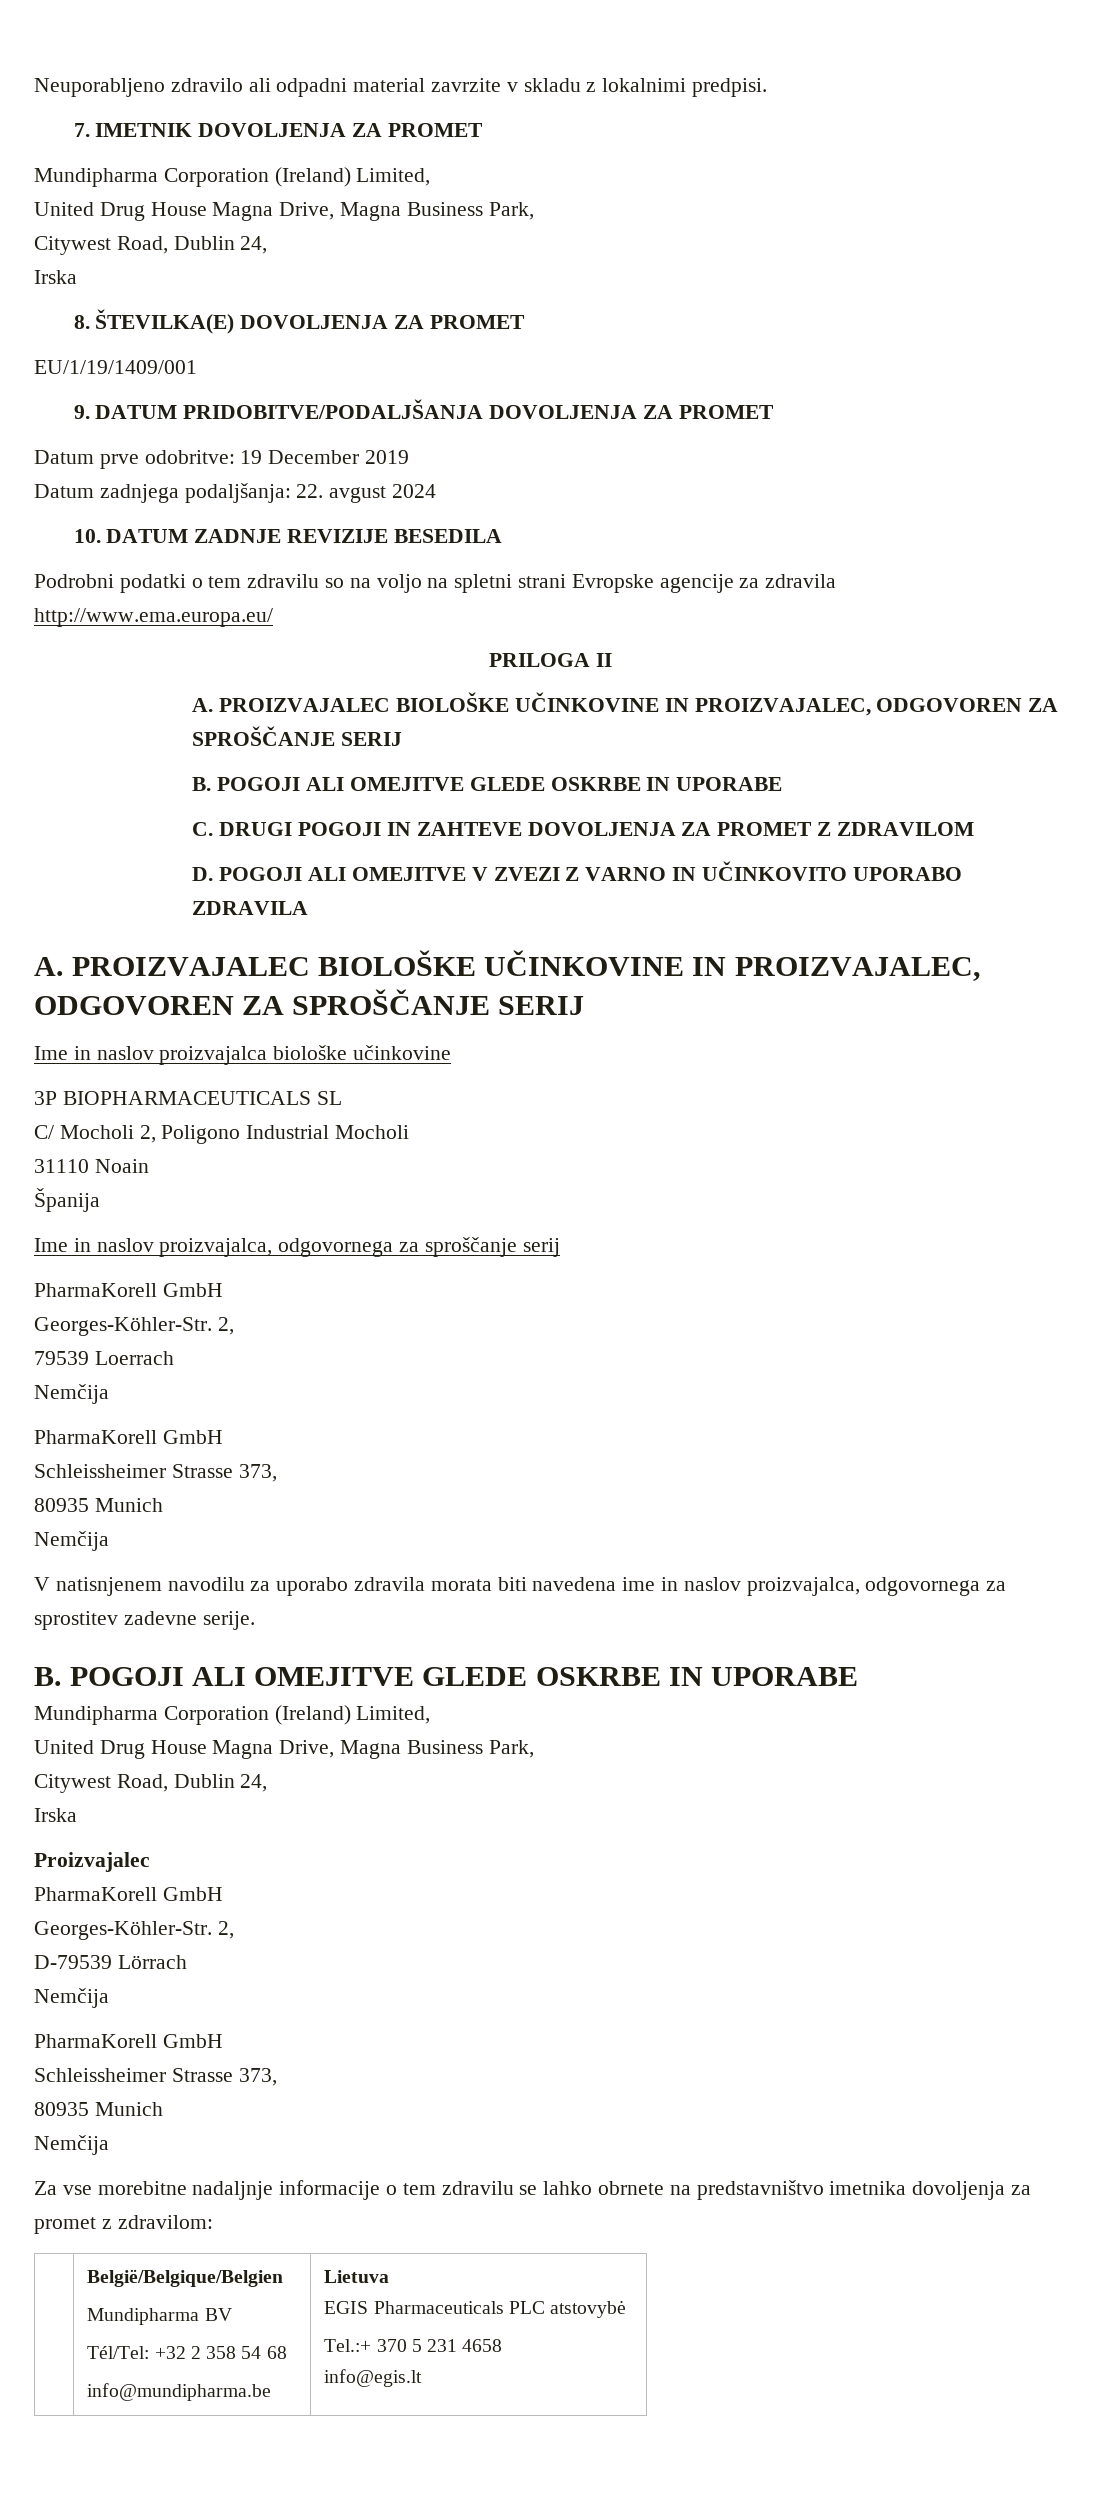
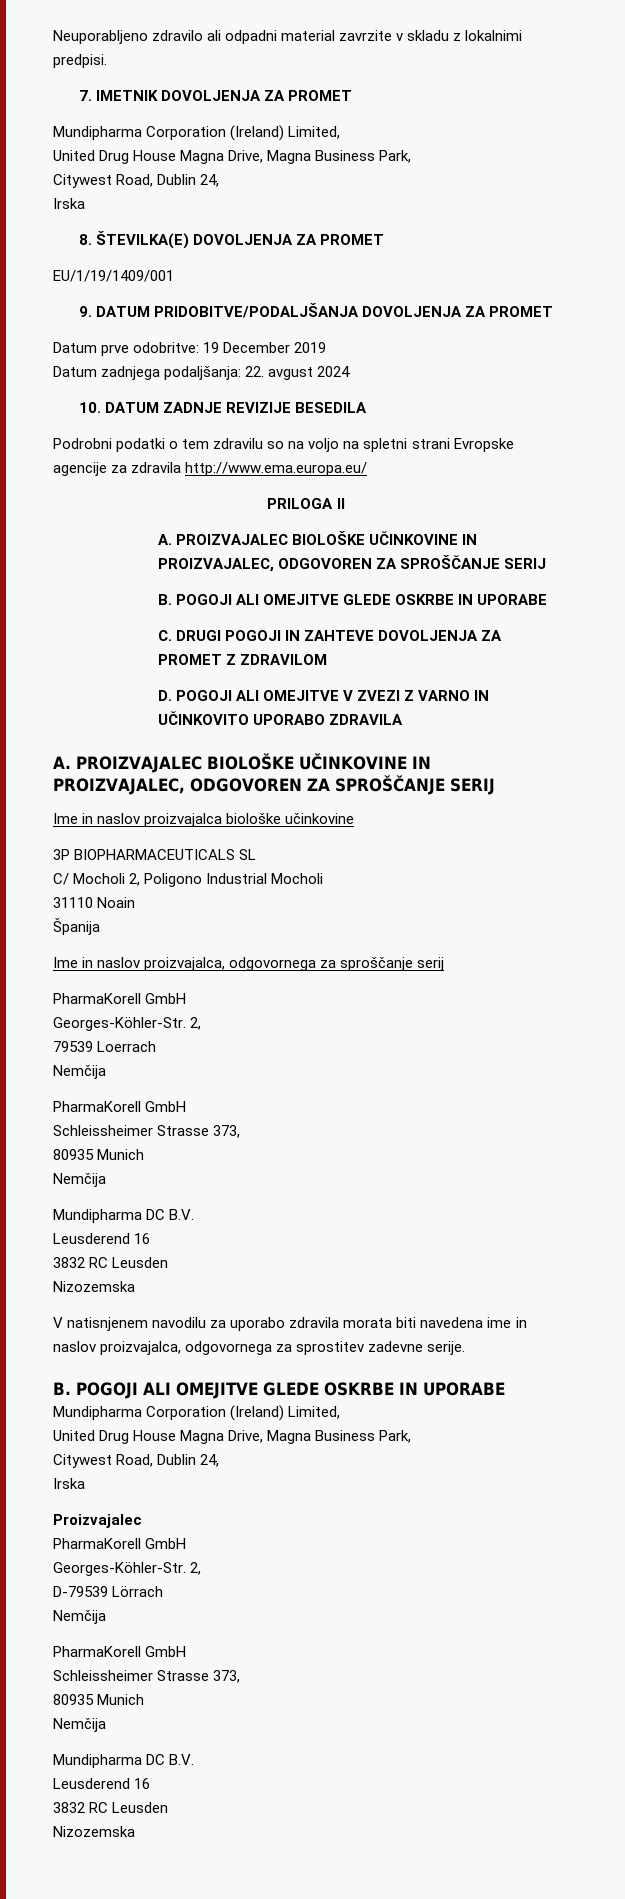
(109, 1541) none -> [53,1209,195,1223] [53,1233,151,1244] [53,1257,169,1268] [53,1281,135,1292] // Mundipharma DC B.V. // Leusderend 16 // 3832 RC Leusden // Nizozemska
[34,2180,1032,2200] [34,2215,213,2234] [87,2269,284,2287] [87,2308,232,2325] [87,2346,287,2359] [87,2383,272,2401] [324,2270,390,2283] [324,2300,627,2318] [324,2339,503,2352] [324,2369,423,2387] Za vse morebitne nadaljnje informacije o tem zdravilu se lahko obrnete na predstavništvo imetnika dovoljenja za promet z zdravilom: // | België/Belgique/Belgien // Mundipharma BV // Tél/Tel: +32 2 358 54 68 // info@mundipharma.be | Lietuva // EGIS Pharmaceuticals PLC atstovybė // Tel.:+ 370 5 231 4658 // info@egis.lt -> [53,1754,195,1768] [53,1778,151,1789] [53,1802,169,1813] [53,1826,135,1837] Mundipharma DC B.V. // Leusderend 16 // 3832 RC Leusden // Nizozemska

